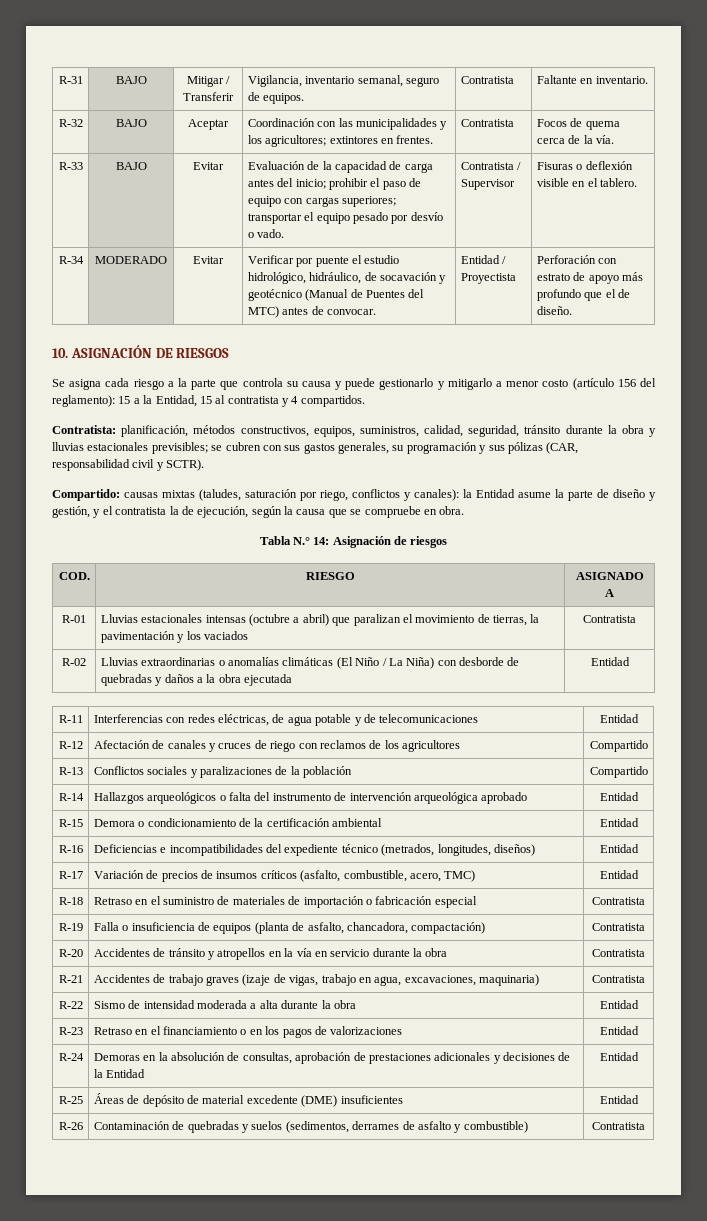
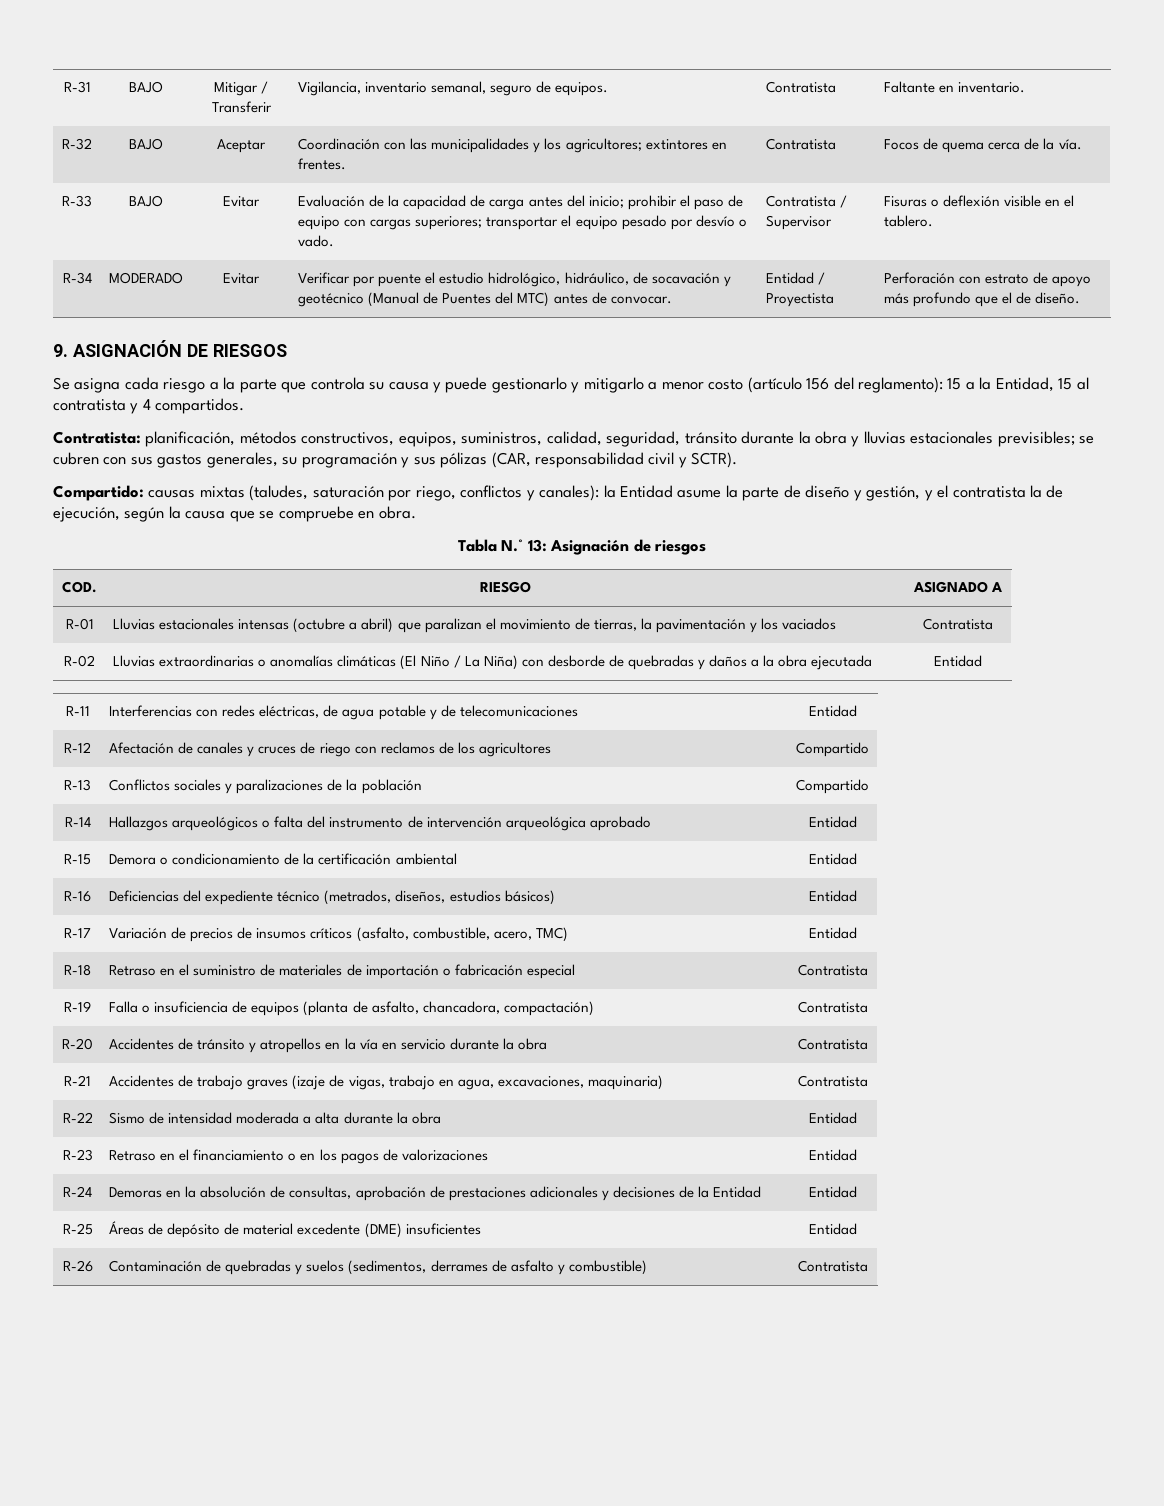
[52,348,68,358] 10. -> [53,344,68,357] 9.
[313,537,330,545] 14: -> [527,539,547,552] 13:
[160,844,263,856] e incompatibilidades -> (180, 896) none
[437,844,535,856] longitudes, diseños) -> [395,890,555,905] diseños, estudios básicos)

